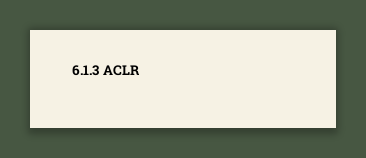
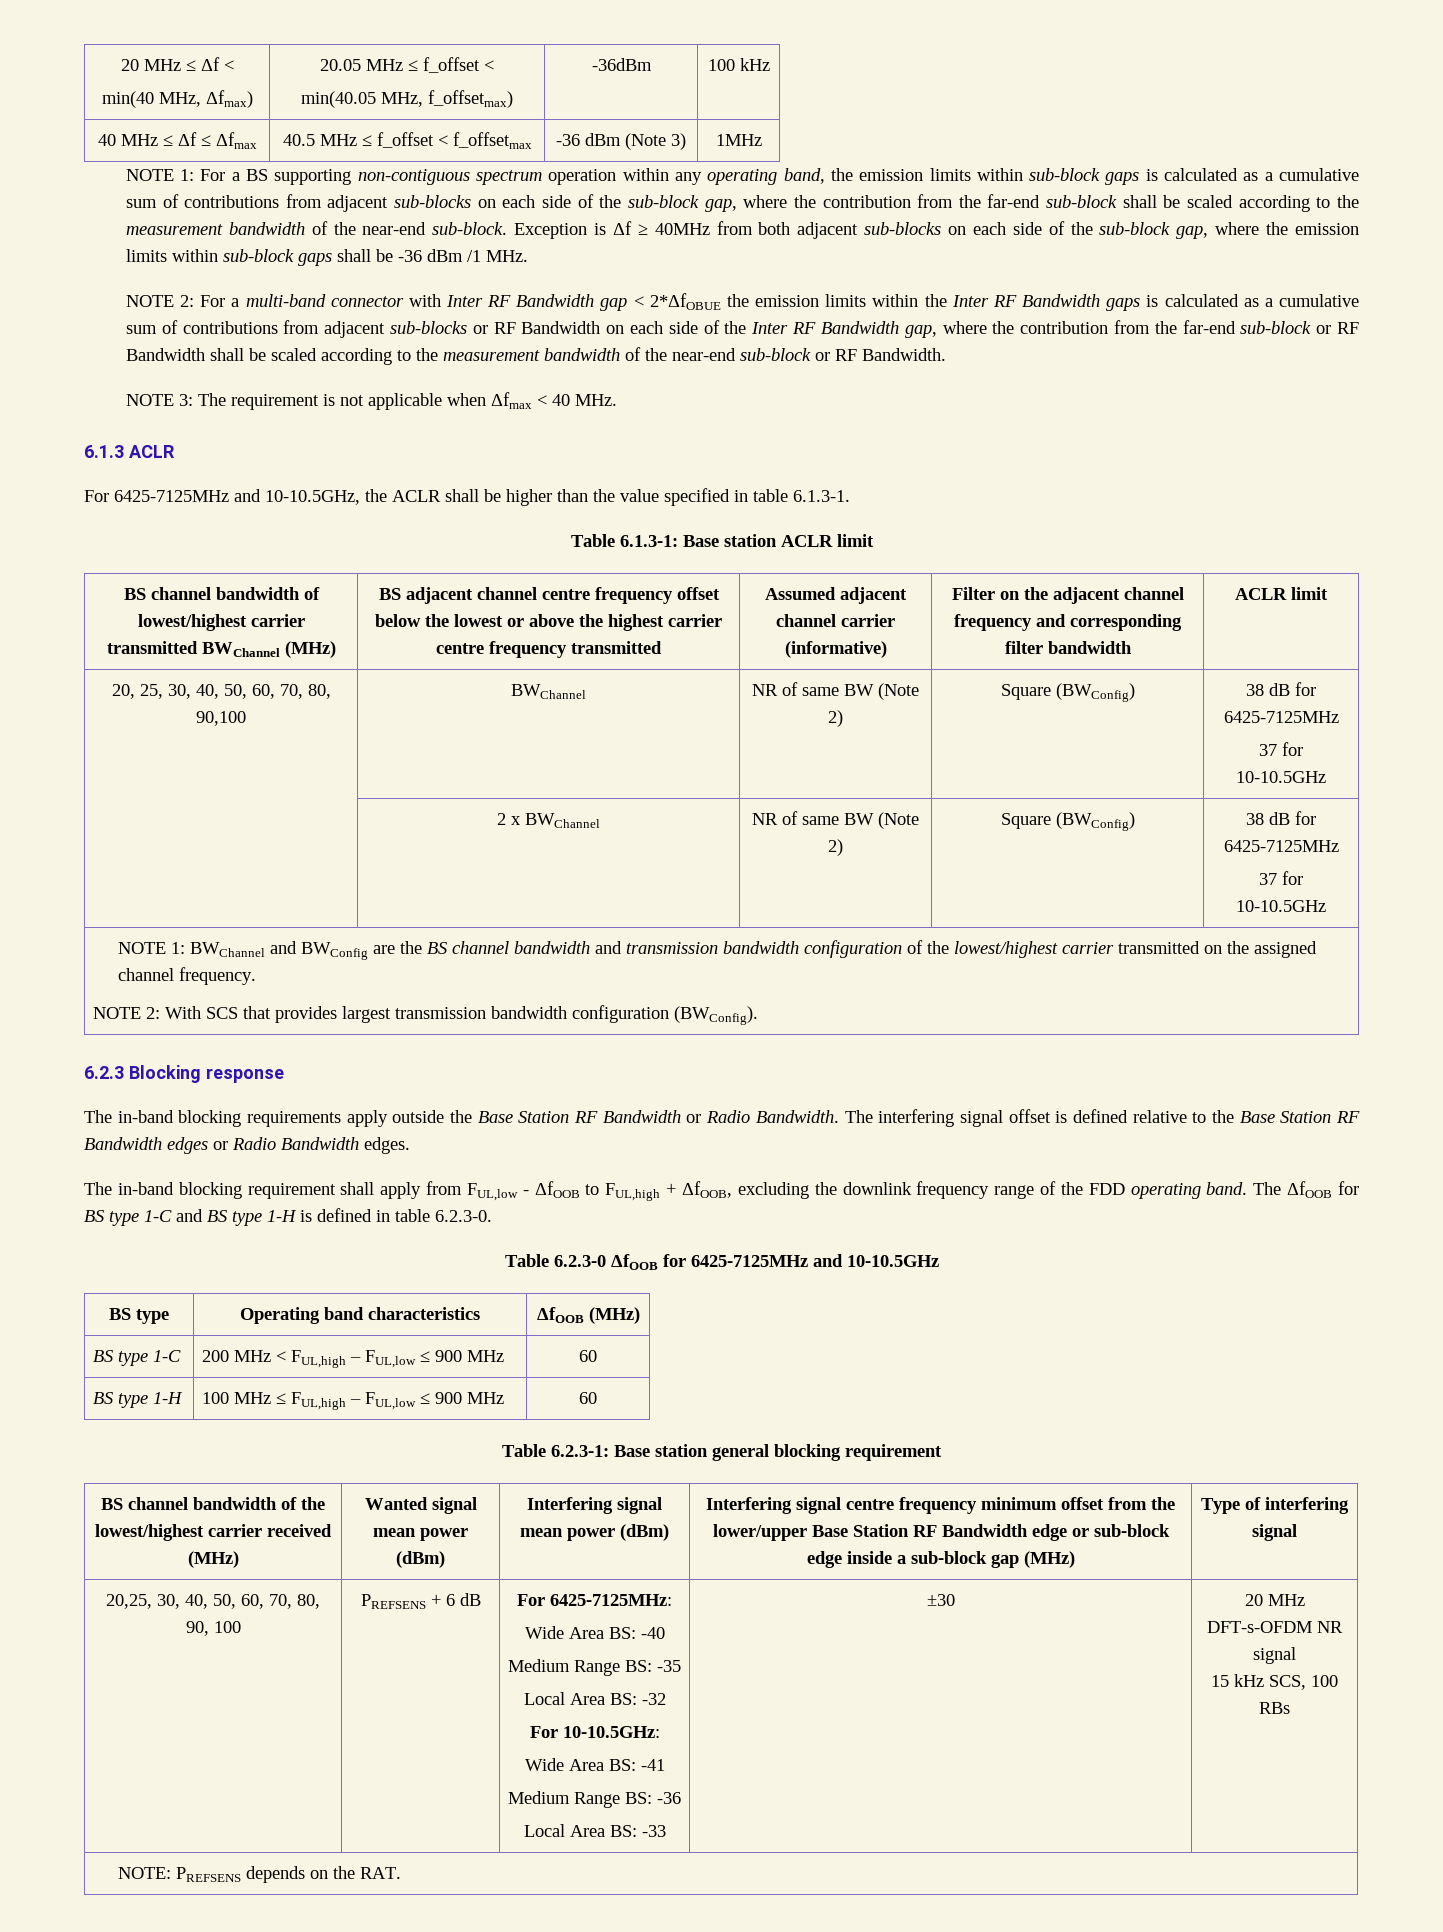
[72,65,140,76] 6.1.3 ACLR -> [120,57,234,71] [101,90,253,108] [320,57,494,73] [301,90,513,108] [591,58,652,71] [707,58,770,71] [97,132,257,149] [282,132,532,149] [556,133,686,150] [715,134,762,146] [125,168,1360,185] [125,194,1359,212] [125,221,1360,239] [125,249,528,266] [125,293,1360,311] [125,320,1360,338] [125,347,946,365] [125,392,617,410] [84,445,175,458] [84,488,850,506] [570,534,874,547] [123,587,320,600] [137,614,305,631] [106,641,336,658] [378,587,720,604] [375,614,722,631] [436,641,662,658] [765,587,907,604] [776,614,895,627] [784,641,887,658] [951,587,1184,604] [954,614,1182,631] [1004,641,1132,654] [1235,587,1328,600] [111,684,331,699] [196,711,246,726] [511,684,586,699] [752,682,919,700] [828,710,843,727] [1000,683,1135,702] [1246,682,1316,696] [1223,711,1339,723] [1259,742,1303,756] [1236,771,1326,783] [497,813,600,828] [752,811,919,829] [828,839,843,856] [1000,812,1135,831] [1246,811,1316,825] [1223,840,1339,852] [1259,871,1303,885] [1236,900,1326,912] [117,940,1317,960] [117,967,256,985] [92,1005,758,1025] [84,1065,284,1083] [84,1109,1360,1127] [84,1137,410,1154] [84,1181,1359,1201] [84,1208,492,1226] [504,1254,939,1270] [109,1308,169,1324] [240,1307,480,1324] [536,1307,640,1324] [92,1350,181,1366] [201,1350,504,1368] [579,1350,597,1362] [92,1392,183,1408] [201,1392,504,1410] [579,1392,597,1404] [502,1444,942,1461] [101,1497,325,1510] [95,1524,332,1541] [187,1551,239,1568] [364,1497,477,1514] [373,1528,468,1541] [396,1551,445,1568] [527,1497,662,1514] [520,1524,669,1541] [706,1497,1175,1514] [712,1524,1170,1541] [806,1551,1075,1568] [1201,1497,1349,1514] [1252,1524,1297,1541] [106,1594,320,1609] [185,1621,241,1636] [360,1593,481,1609] [517,1594,672,1606] [524,1626,665,1639] [508,1659,681,1676] [523,1692,666,1705] [529,1726,660,1738] [524,1758,665,1771] [508,1791,681,1808] [523,1824,666,1837] [926,1594,955,1606] [1244,1594,1305,1606] [1207,1621,1343,1633] [1253,1647,1296,1664] [1211,1674,1338,1690] [1259,1702,1290,1714] [117,1866,401,1883] 20 MHz ≤ Δf < // min(40 MHz, Δfmax) | 20.05 MHz ≤ f_offset < // min(40.05 MHz, f_offsetmax) | -36dBm | 100 kHz // 40 MHz ≤ Δf ≤ Δfmax | 40.5 MHz ≤ f_offset < f_offsetmax | -36 dBm (Note 3) | 1MHz // NOTE 1: For a BS supporting non-contiguous spectrum operation within any operating band, the emission limits within sub-block gaps is calculated as a cumulative sum of contributions from adjacent sub-blocks on each side of the sub-block gap, where the contribution from the far-end sub-block shall be scaled according to the measurement bandwidth of the near-end sub-block. Exception is Δf ≥ 40MHz from both adjacent sub-blocks on each side of the sub-block gap, where the emission limits within sub-block gaps shall be -36 dBm /1 MHz. // NOTE 2: For a multi-band connector with Inter RF Bandwidth gap < 2*ΔfOBUE the emission limits within the Inter RF Bandwidth gaps is calculated as a cumulative sum of contributions from adjacent sub-blocks or RF Bandwidth on each side of the Inter RF Bandwidth gap, where the contribution from the far-end sub-block or RF Bandwidth shall be scaled according to the measurement bandwidth of the near-end sub-block or RF Bandwidth. // NOTE 3: The requirement is not applicable when Δfmax < 40 MHz. // 6.1.3 ACLR // For 6425-7125MHz and 10-10.5GHz, the ACLR shall be higher than the value specified in table 6.1.3-1. // Table 6.1.3-1: Base station ACLR limit // BS channel bandwidth of lowest/highest carrier transmitted BWChannel (MHz) | BS adjacent channel centre frequency offset below the lowest or above the highest carrier centre frequency transmitted | Assumed adjacent channel carrier (informative) | Filter on the adjacent channel frequency and corresponding filter bandwidth | ACLR limit // 20, 25, 30, 40, 50, 60, 70, 80, 90,100 | BWChannel | NR of same BW (Note 2) | Square (BWConfig) | 38 dB for 6425-7125MHz // 37 for 10-10.5GHz // | 2 x BWChannel | NR of same BW (Note 2) | Square (BWConfig) | 38 dB for 6425-7125MHz // 37 for 10-10.5GHz // NOTE 1: BWChannel and BWConfig are the BS channel bandwidth and transmission bandwidth configuration of the lowest/highest carrier transmitted on the assigned channel frequency. // NOTE 2: With SCS that provides largest transmission bandwidth configuration (BWConfig). // 6.2.3 Blocking response // The in-band blocking requirements apply outside the Base Station RF Bandwidth or Radio Bandwidth. The interfering signal offset is defined relative to the Base Station RF Bandwidth edges or Radio Bandwidth edges. // The in-band blocking requirement shall apply from FUL,low - ΔfOOB to FUL,high + ΔfOOB, excluding the downlink frequency range of the FDD operating band. The ΔfOOB for BS type 1-C and BS type 1-H is defined in table 6.2.3-0. // Table 6.2.3-0 ΔfOOB for 6425-7125MHz and 10-10.5GHz // BS type | Operating band characteristics | ΔfOOB (MHz) // BS type 1-C | 200 MHz < FUL,high – FUL,low ≤ 900 MHz | 60 // BS type 1-H | 100 MHz ≤ FUL,high – FUL,low ≤ 900 MHz | 60 // Table 6.2.3-1: Base station general blocking requirement // BS channel bandwidth of the lowest/highest carrier received (MHz) | Wanted signal mean power (dBm) | Interfering signal mean power (dBm) | Interfering signal centre frequency minimum offset from the lower/upper Base Station RF Bandwidth edge or sub-block edge inside a sub-block gap (MHz) | Type of interfering signal // 20,25, 30, 40, 50, 60, 70, 80, 90, 100 | PREFSENS + 6 dB | For 6425-7125MHz: // Wide Area BS: -40 // Medium Range BS: -35 // Local Area BS: -32 // For 10-10.5GHz: // Wide Area BS: -41 // Medium Range BS: -36 // Local Area BS: -33 | ±30 | 20 MHz DFT-s-OFDM NR signal // 15 kHz SCS, 100 RBs // NOTE: PREFSENS depends on the RAT.

